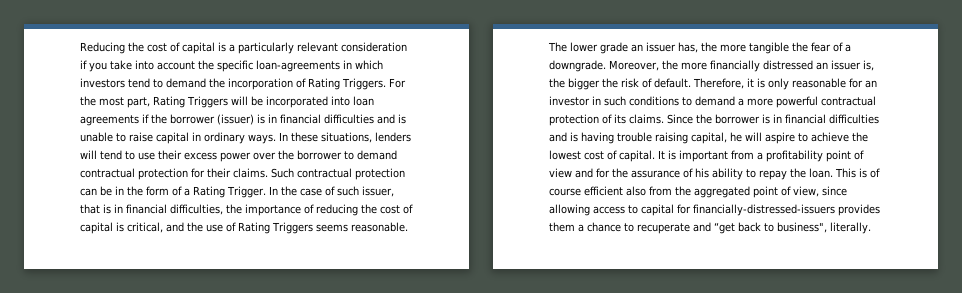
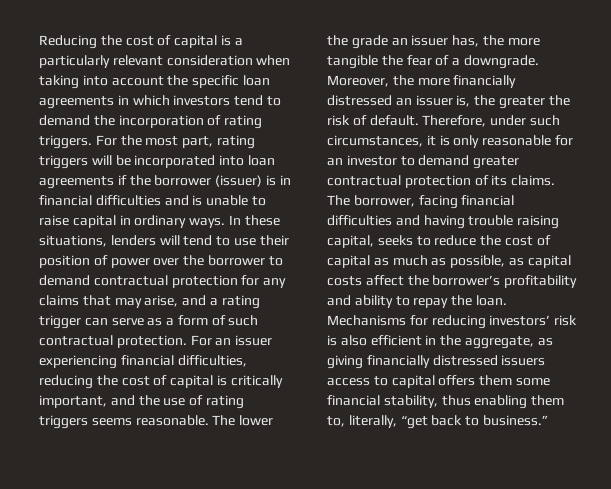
[80,60,132,72] if you take -> [256,55,291,66] [39,75,79,89] when taking
[256,60,340,72] loan-agreements -> [242,75,270,86] [39,96,114,109] loan agreements
[308,78,386,90] Rating Triggers. -> [224,115,263,129] [39,135,92,149] rating triggers.
[153,96,228,108] Rating Triggers -> [216,135,255,149] [39,155,88,169] rating triggers
[184,152,217,160] excess -> [39,255,108,268] position of
[207,168,405,180] [80,186,394,198] [80,204,314,216] their claims. Such contractual protection can be in the form of a Rating Trigger. In the case of such issuer, that is in financial difficulties, the importance of -> [263,278,287,288] [39,295,260,309] [39,315,259,329] [39,335,273,348] [39,355,247,369] any claims that may arise, and a rating trigger can serve as a form of such contractual protection. For an issuer experiencing financial difficulties,
[127,222,163,233] critical, -> [230,375,283,388] [39,395,107,408] critically important,
[238,222,313,234] Rating Triggers -> [205,395,244,409] [39,415,88,429] rating triggers
(598, 47) none -> [327,35,348,46] the
[568,78,600,90] bigger -> [498,96,545,109] greater
(744, 83) none -> [490,115,560,126] [327,135,423,147] under such circumstances,
[592,96,818,108] in such conditions to demand a more powerful -> [400,155,520,169] to demand greater
[667,114,879,124] [549,132,578,142] Since the borrower is in financial difficulties and is -> [327,195,515,209] [327,215,420,226] The borrower, facing financial difficulties and
[730,132,868,144] [549,150,864,162] [549,168,709,178] he will aspire to achieve the lowest cost of capital. It is important from a profitability point of view and for the assurance of his -> [377,235,551,246] [327,255,571,268] [327,275,578,288] [327,295,351,306] seeks to reduce the cost of capital as much as possible, as capital costs affect the borrower’s profitability and
[835,168,880,178] [549,186,847,198] [549,204,880,216] [549,222,711,234] This is of course efficient also from the aggregated point of view, since allowing access to capital for financially-distressed-issuers provides them a chance to recuperate and -> [327,315,578,329] [327,335,553,349] [327,355,546,369] [327,375,550,388] [327,395,565,409] [327,415,397,428] Mechanisms for reducing investors’ risk is also efficient in the aggregate, as giving financially distressed issuers access to capital offers them some financial stability, thus enabling them to, literally,
[777,222,871,234] business", literally. -> [482,415,548,426] business.”

